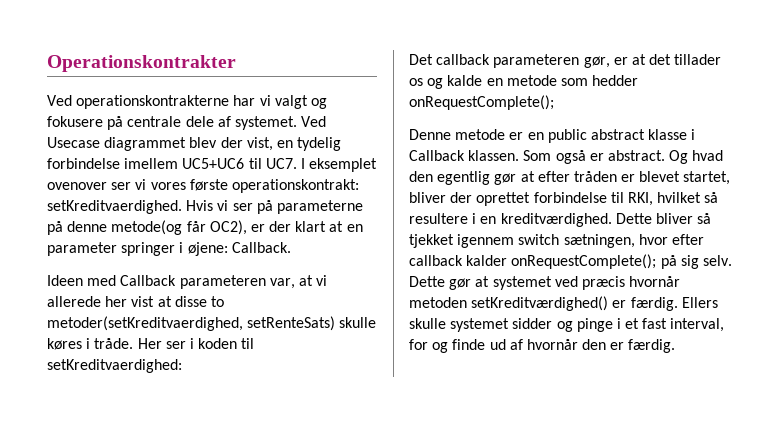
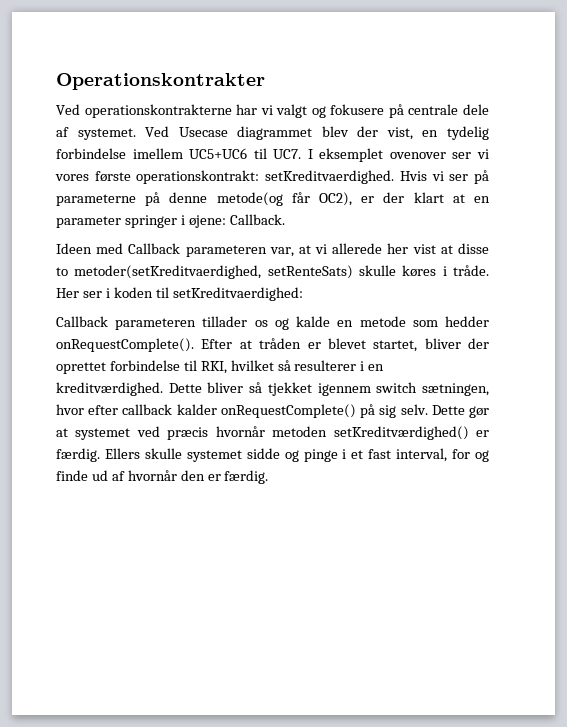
[409,54,672,68] Det callback parameteren gør, er at det -> [56,316,197,330] Callback parameteren
[409,95,554,110] [409,129,696,143] [409,150,724,164] [409,171,570,185] onRequestComplete(); // Denne metode er en public abstract klasse i Callback klassen. Som også er abstract. Og hvad den egentlig gør at efter -> [56,338,252,352] onRequestComplete(). Efter at
[409,213,468,224] resultere -> [294,360,357,371] resulterer
[511,254,657,269] onRequestComplete(); -> [220,404,356,418] onRequestComplete()
[512,318,553,329] sidder -> [246,448,280,459] sidde

